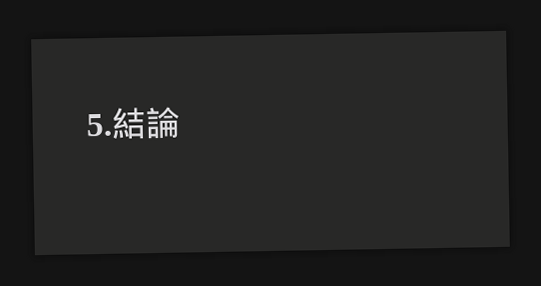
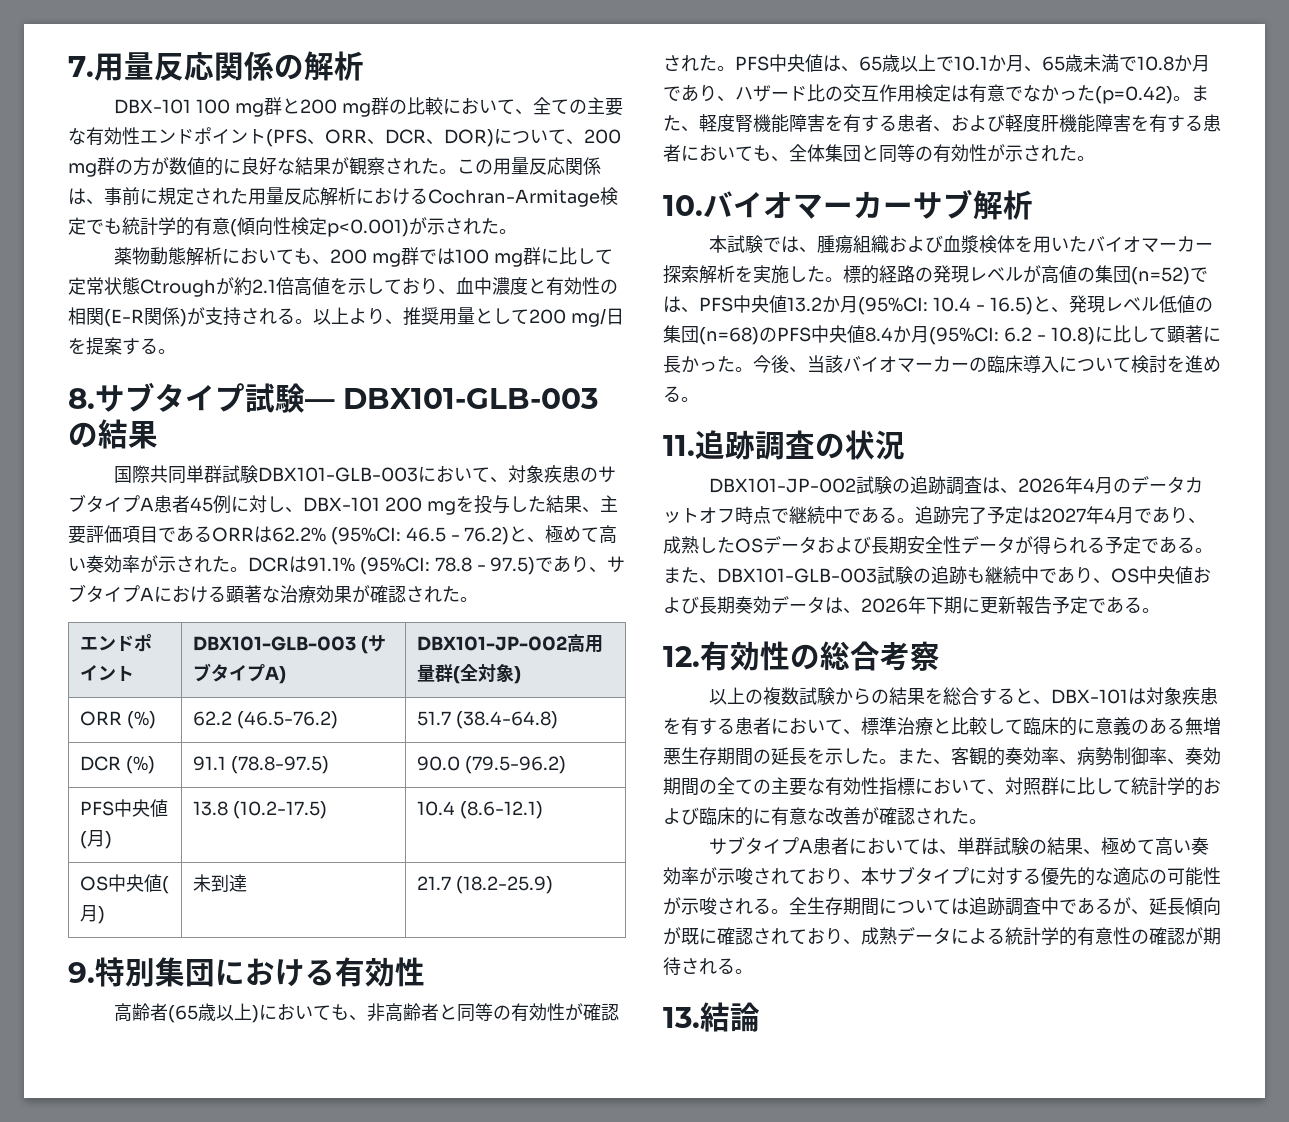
[86,113,112,137] 5. -> [68,51,364,81] [114,97,623,117] [68,127,621,147] [68,157,601,177] [68,187,618,207] [68,217,517,237] [114,247,613,267] [68,277,618,297] [68,307,624,327] [68,337,176,355] [68,382,598,413] [68,419,158,449] [114,465,617,484] [68,494,618,515] [68,525,618,545] [68,555,626,575] [68,584,478,603] [80,633,153,652] [80,665,135,681] [193,635,387,654] [193,663,287,684] [417,634,604,653] [417,664,522,684] [80,711,157,729] [193,711,339,729] [417,711,559,729] [80,756,156,774] [193,756,330,774] [417,756,567,774] [80,799,169,817] [80,830,113,849] [193,801,328,819] [417,801,544,819] [80,874,170,894] [80,905,106,924] [193,874,248,892] [417,876,554,894] [68,957,425,987] [114,1003,620,1023] [663,54,1210,73] [663,84,1209,104] [663,114,1221,133] [663,144,1095,163] [663,189,1033,220] [709,235,1214,254] [663,265,1208,285] [663,295,1213,315] [663,325,1221,345] [663,355,1221,373] [663,386,699,402] [663,430,905,460] [709,476,1204,495] [663,506,1206,525] [663,536,1213,554] [663,566,1211,585] [663,596,1160,614] [663,641,940,671] [709,687,1219,706] [663,717,1221,736] [663,747,1221,766] [663,777,1221,796] [663,807,987,826] [709,836,1210,856] [663,866,1221,886] [663,897,1221,916] [663,927,1221,946] [663,957,753,976] [663,1007,700,1028] 7.用量反応関係の解析 // DBX-101 100 mg群と200 mg群の比較において、全ての主要な有効性エンドポイント(PFS、ORR、DCR、DOR)について、200 mg群の方が数値的に良好な結果が観察された。この用量反応関係は、事前に規定された用量反応解析におけるCochran-Armitage検定でも統計学的有意(傾向性検定p<0.001)が示された。 // 薬物動態解析においても、200 mg群では100 mg群に比して定常状態Ctroughが約2.1倍高値を示しており、血中濃度と有効性の相関(E-R関係)が支持される。以上より、推奨用量として200 mg/日を提案する。 // 8.サブタイプ試験— DBX101-GLB-003の結果 // 国際共同単群試験DBX101-GLB-003において、対象疾患のサブタイプA患者45例に対し、DBX-101 200 mgを投与した結果、主要評価項目であるORRは62.2% (95%CI: 46.5 - 76.2)と、極めて高い奏効率が示された。DCRは91.1% (95%CI: 78.8 - 97.5)であり、サブタイプAにおける顕著な治療効果が確認された。 // エンドポイント | DBX101-GLB-003 (サブタイプA) | DBX101-JP-002高用量群(全対象) // ORR (%) | 62.2 (46.5-76.2) | 51.7 (38.4-64.8) // DCR (%) | 91.1 (78.8-97.5) | 90.0 (79.5-96.2) // PFS中央値(月) | 13.8 (10.2-17.5) | 10.4 (8.6-12.1) // OS中央値(月) | 未到達 | 21.7 (18.2-25.9) // 9.特別集団における有効性 // 高齢者(65歳以上)においても、非高齢者と同等の有効性が確認された。PFS中央値は、65歳以上で10.1か月、65歳未満で10.8か月であり、ハザード比の交互作用検定は有意でなかった(p=0.42)。また、軽度腎機能障害を有する患者、および軽度肝機能障害を有する患者においても、全体集団と同等の有効性が示された。 // 10.バイオマーカーサブ解析 // 本試験では、腫瘍組織および血漿検体を用いたバイオマーカー探索解析を実施した。標的経路の発現レベルが高値の集団(n=52)では、PFS中央値13.2か月(95%CI: 10.4 - 16.5)と、発現レベル低値の集団(n=68)のPFS中央値8.4か月(95%CI: 6.2 - 10.8)に比して顕著に長かった。今後、当該バイオマーカーの臨床導入について検討を進める。 // 11.追跡調査の状況 // DBX101-JP-002試験の追跡調査は、2026年4月のデータカットオフ時点で継続中である。追跡完了予定は2027年4月であり、成熟したOSデータおよび長期安全性データが得られる予定である。また、DBX101-GLB-003試験の追跡も継続中であり、OS中央値および長期奏効データは、2026年下期に更新報告予定である。 // 12.有効性の総合考察 // 以上の複数試験からの結果を総合すると、DBX-101は対象疾患を有する患者において、標準治療と比較して臨床的に意義のある無増悪生存期間の延長を示した。また、客観的奏効率、病勢制御率、奏効期間の全ての主要な有効性指標において、対照群に比して統計学的および臨床的に有意な改善が確認された。 // サブタイプA患者においては、単群試験の結果、極めて高い奏効率が示唆されており、本サブタイプに対する優先的な適応の可能性が示唆される。全生存期間については追跡調査中であるが、延長傾向が既に確認されており、成熟データによる統計学的有意性の確認が期待される。 // 13.

